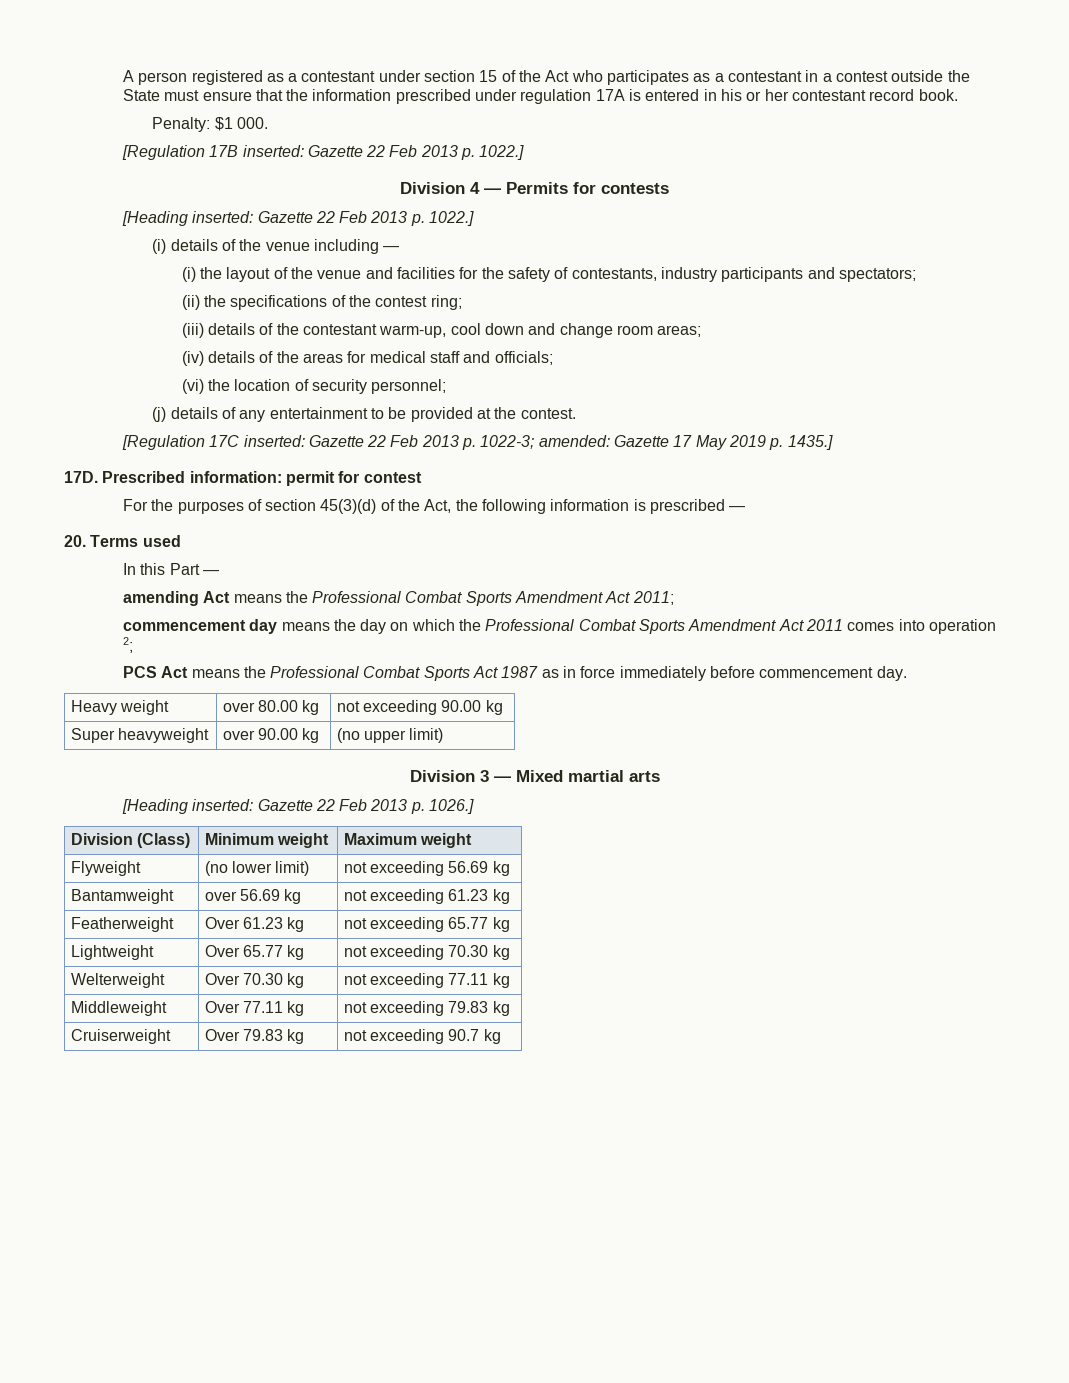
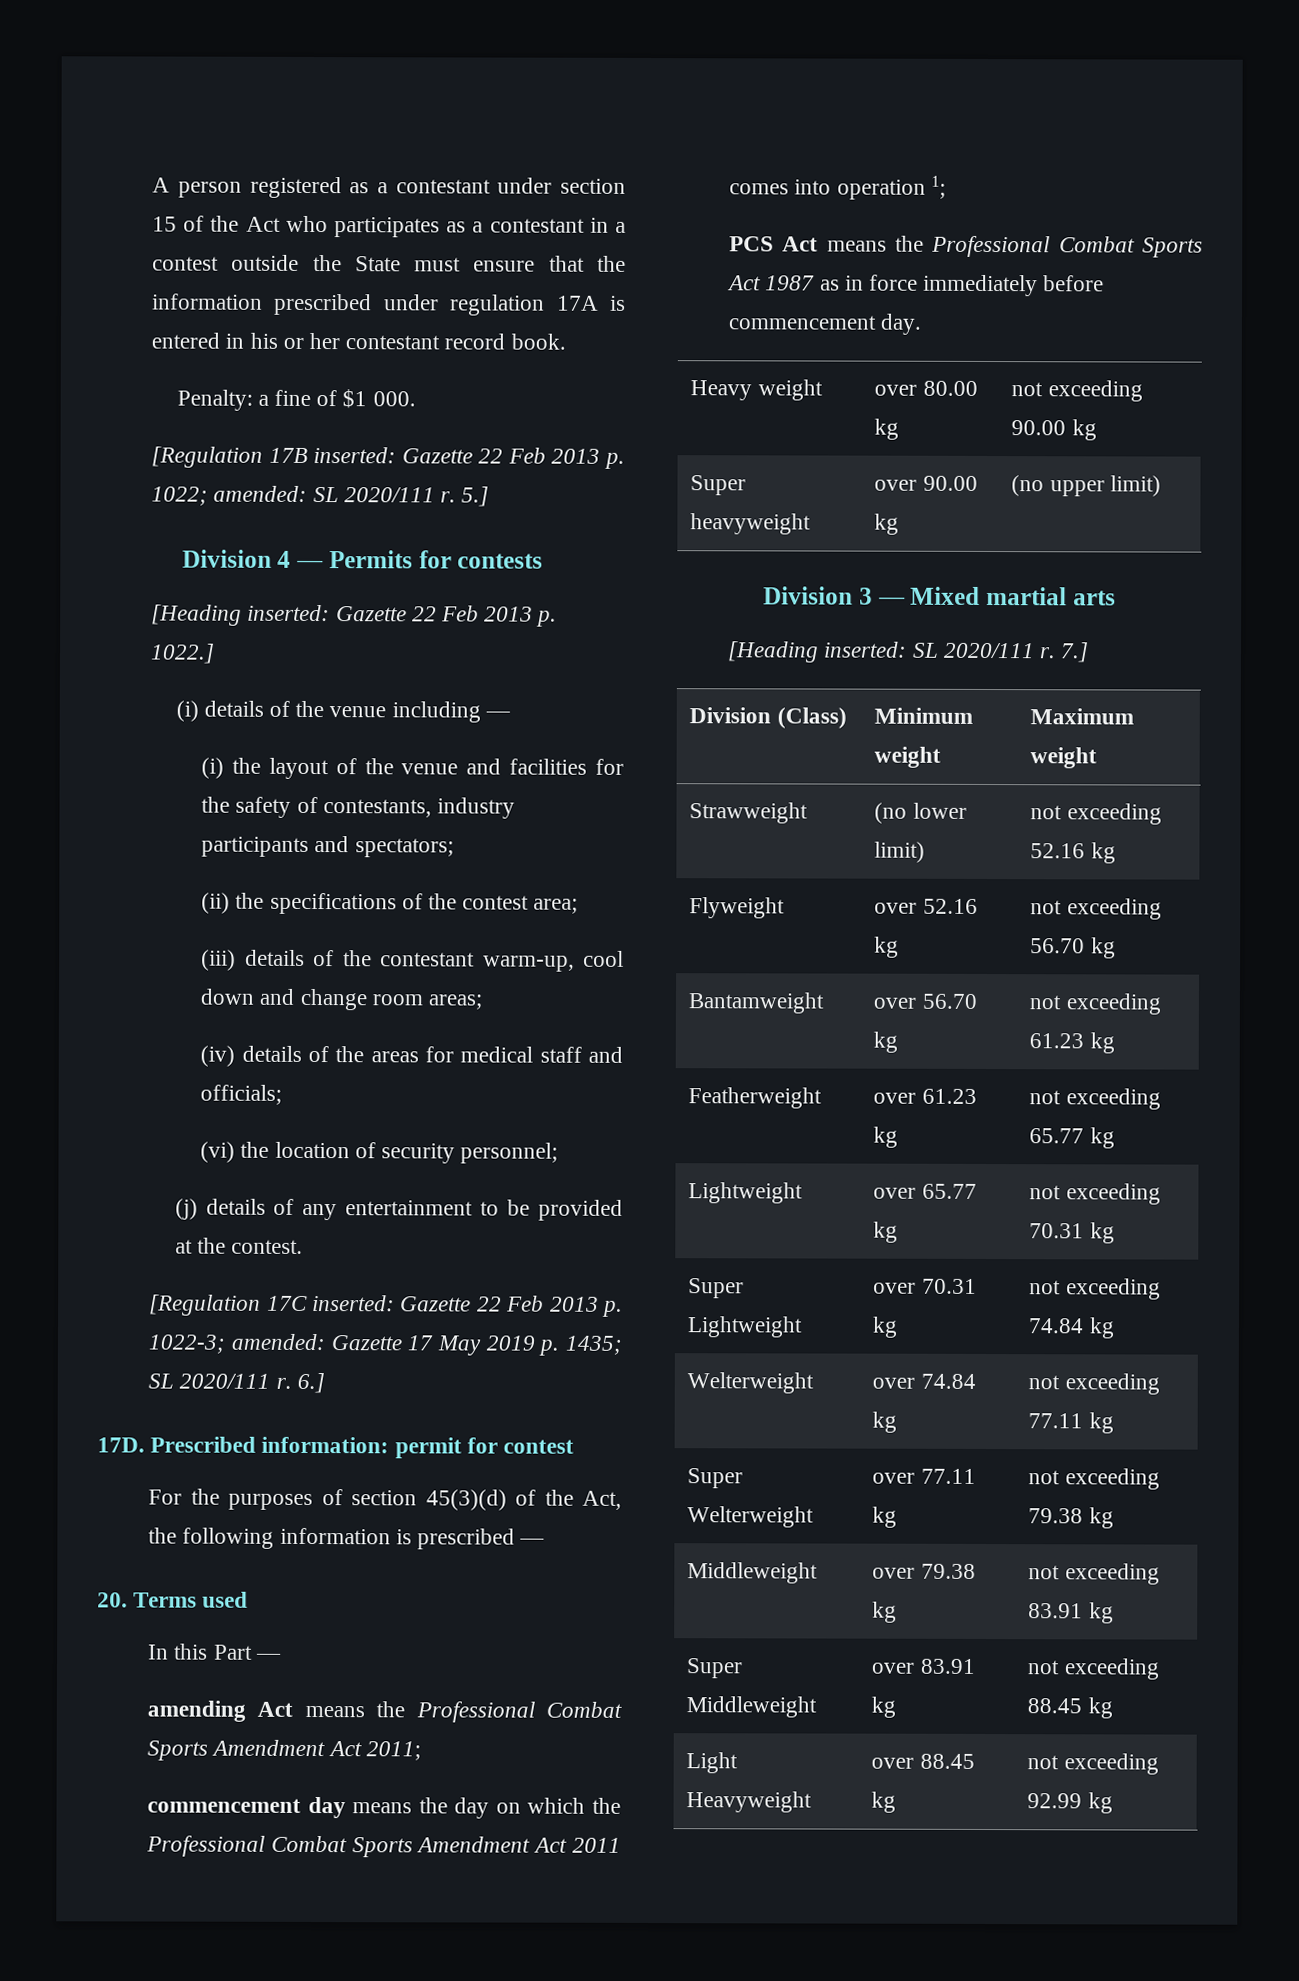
(211, 124) none -> [257,389,338,407] a fine of
[479,145,525,160] 1022.] -> [151,485,490,507] 1022; amended: SL 2020/111 r. 5.]
[430,295,462,310] ring; -> [533,898,579,914] area;
[787,435,833,450] 1435.] -> [565,1335,622,1355] [148,1372,325,1394] 1435; SL 2020/111 r. 6.]
[122,637,133,653] 2; -> [930,175,946,199] 1;
[257,799,475,814] Gazette 22 Feb 2013 p. 1026.] -> [911,642,1090,663] SL 2020/111 r. 7.]
[70,861,141,876] Flyweight -> [689,802,809,824] Strawweight
[448,861,489,873] 56.69 -> [1030,842,1116,864] [689,897,786,919] [874,898,978,914] [874,936,900,958] [1030,898,1162,920] [1030,938,1086,954] 52.16 kg // Flyweight | over 52.16 kg | not exceeding 56.70
[239,889,280,901] 56.69 -> [921,993,977,1009] 56.70
[204,917,240,929] Over -> [873,1092,917,1104] over
[204,945,240,957] Over -> [873,1187,917,1199] over
[448,945,489,957] 70.30 -> [1029,1222,1115,1244] [688,1278,745,1299] [687,1316,804,1338] [873,1278,977,1294] [872,1316,899,1338] [1029,1278,1161,1300] [1028,1318,1085,1334] 70.31 kg // Super Lightweight | over 70.31 kg | not exceeding 74.84
[204,973,283,985] Over 70.30 -> [872,1373,976,1389] over 74.84
[70,1001,167,1016] [204,1001,240,1013] Middleweight | Over -> [687,1468,744,1489] [687,1506,815,1528] [872,1472,916,1484] Super Welterweight | over
[448,1001,510,1016] [70,1029,171,1044] [204,1029,305,1044] [343,1029,501,1044] 79.83 kg // Cruiserweight | Over 79.83 kg | not exceeding 90.7 kg -> [1028,1507,1114,1529] [687,1562,819,1584] [872,1563,976,1579] [872,1601,898,1623] [1028,1563,1160,1585] [1028,1602,1114,1624] [686,1658,744,1679] [686,1696,818,1718] [871,1658,976,1674] [871,1696,897,1718] [1027,1658,1160,1680] [1027,1697,1113,1719] [686,1752,739,1774] [686,1791,813,1813] [871,1753,975,1769] [871,1791,897,1813] [1027,1753,1159,1775] [1027,1792,1113,1814] 79.38 kg // Middleweight | over 79.38 kg | not exceeding 83.91 kg // Super Middleweight | over 83.91 kg | not exceeding 88.45 kg // Light Heavyweight | over 88.45 kg | not exceeding 92.99 kg

